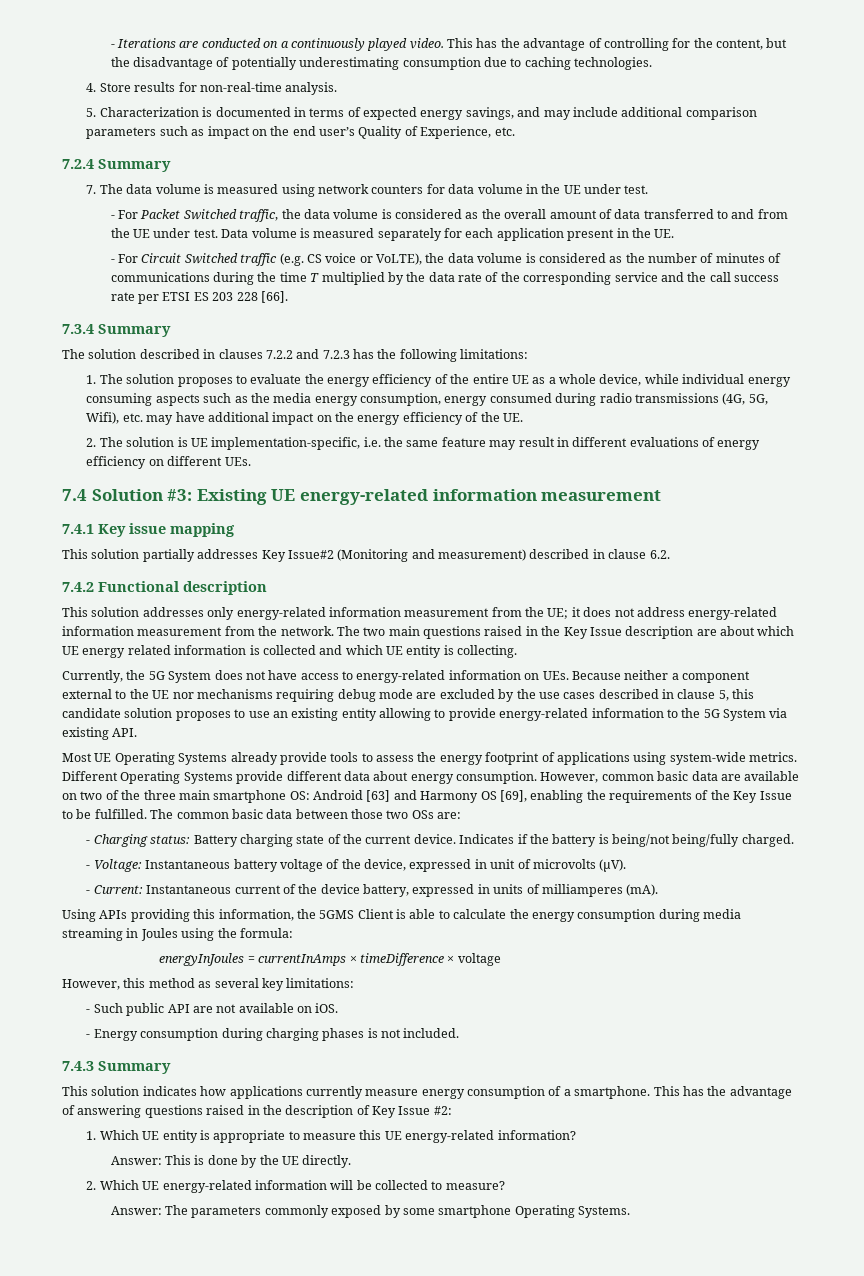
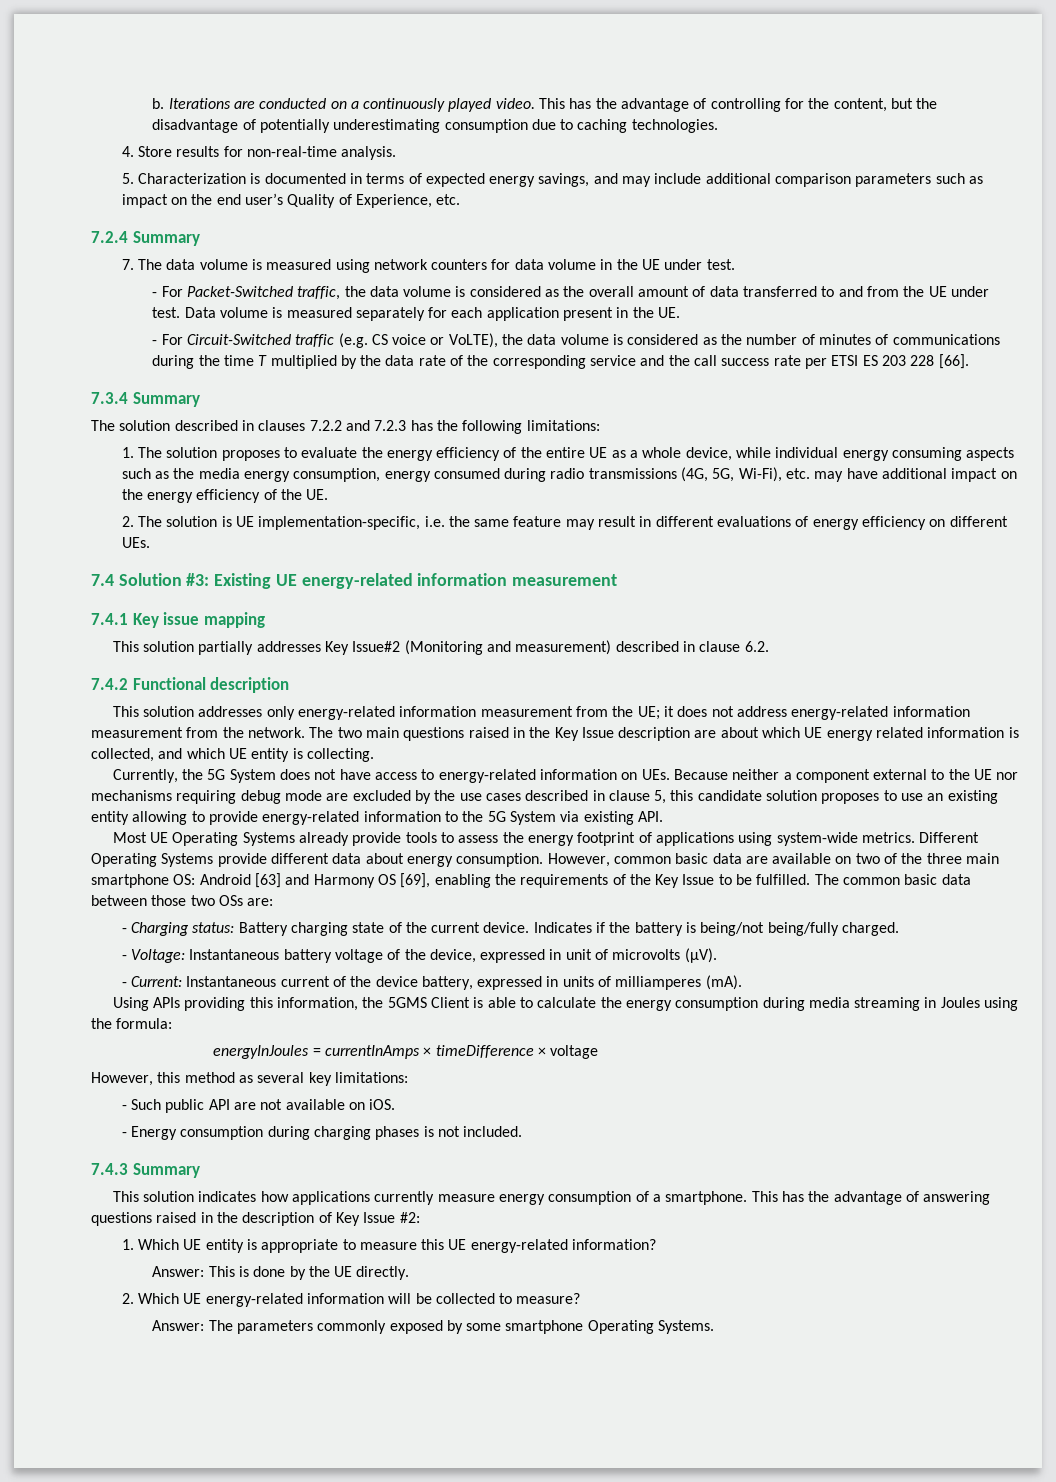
[110,44,115,48] - -> [152,98,165,109] b.
[140,209,237,220] Packet Switched -> [186,286,293,297] Packet-Switched
[141,253,238,264] Circuit Switched -> [186,334,291,345] Circuit-Switched
[86,412,120,424] Wifi), -> [738,467,782,482] Wi-Fi),
[262,645,316,655] collected -> [91,748,154,762] collected,

